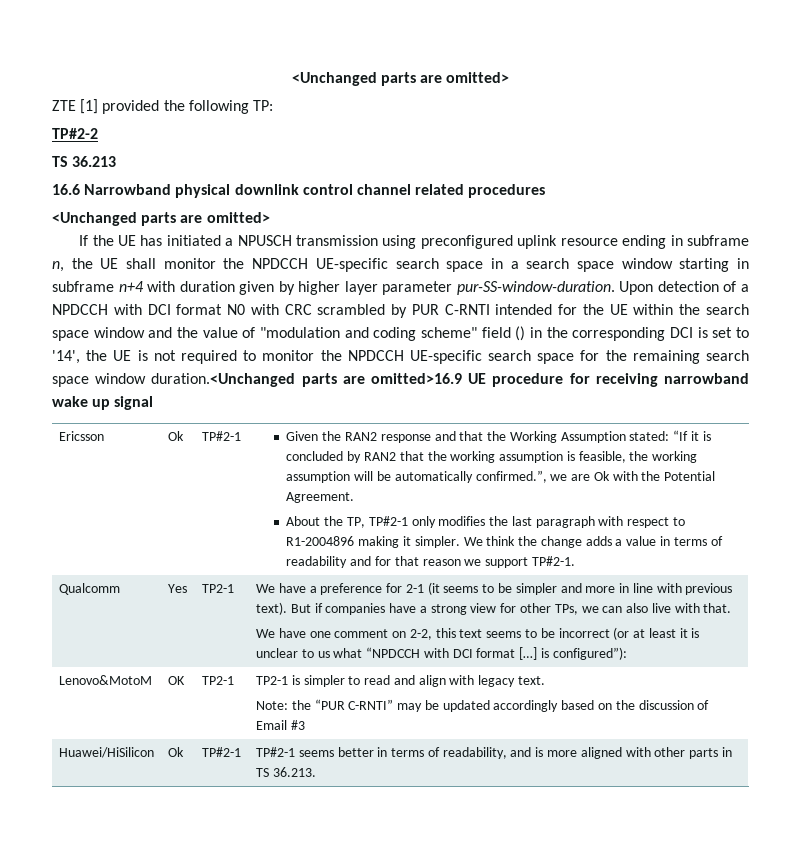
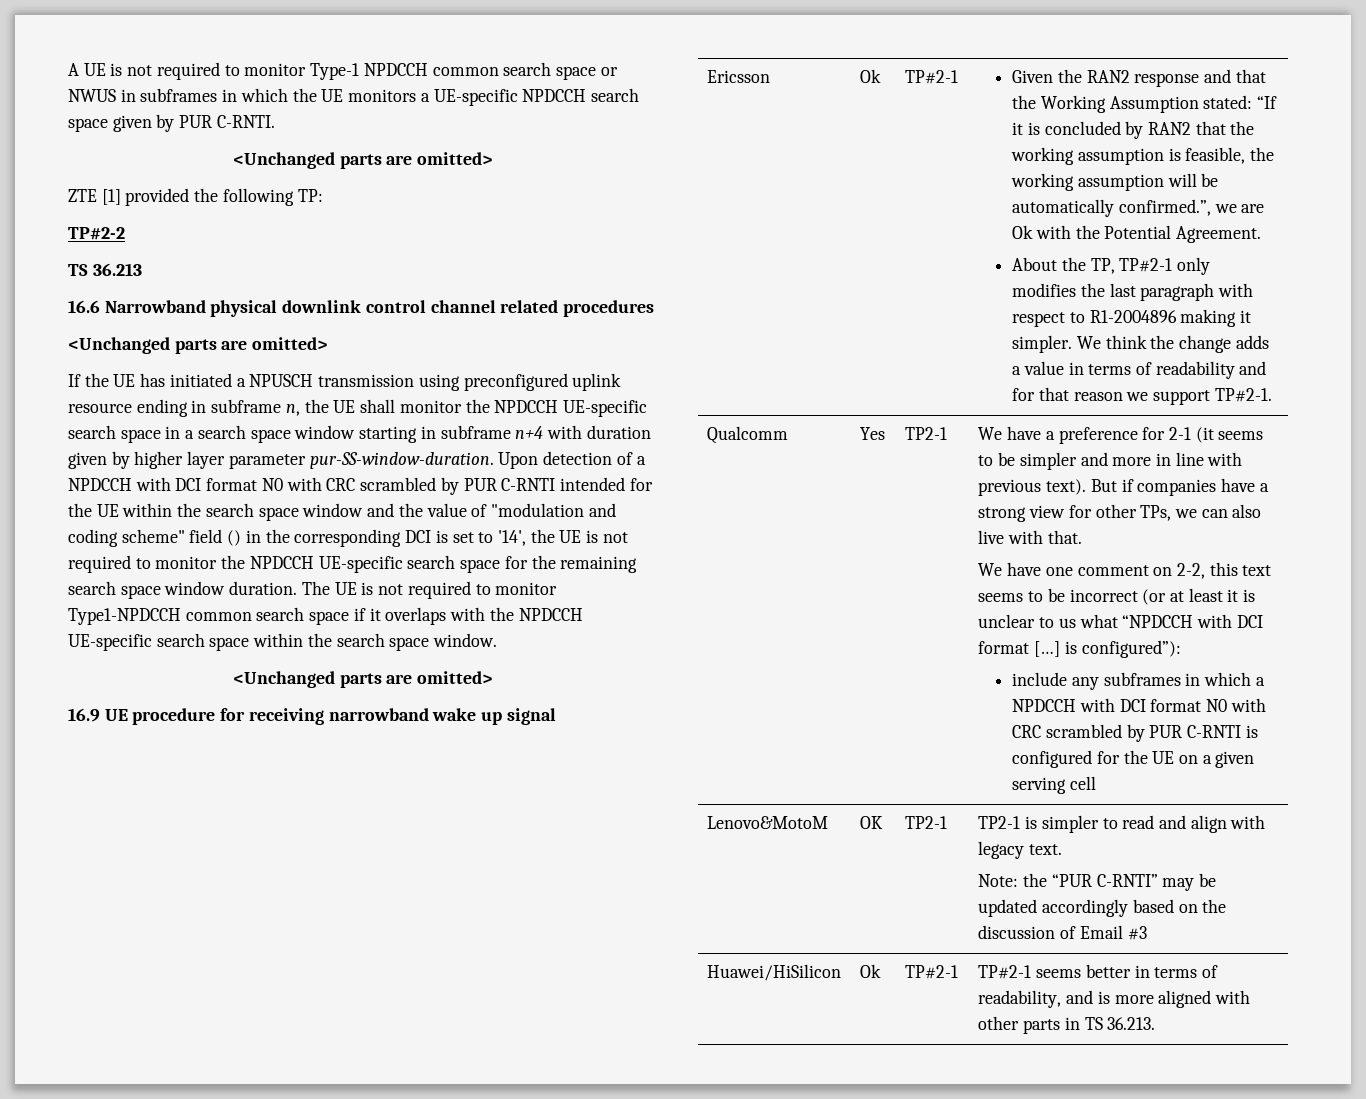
(291, 79) none -> [68,62,618,80] [68,88,639,106] [68,114,275,132] A UE is not required to monitor Type-1 NPDCCH common search space or NWUS in subframes in which the UE monitors a UE-specific NPDCCH search space given by PUR C-RNTI. //
[151,373,462,387] duration.<Unchanged parts are omitted>16.9 -> [229,581,558,599] [68,607,583,625] [68,633,498,651] [232,671,494,688] [68,708,100,722] duration. The UE is not required to monitor Type1-NPDCCH common search space if it overlaps with the NPDCCH UE-specific search space within the search space window. // <Unchanged parts are omitted> // 16.9
(627, 653) none -> [1012,672,1265,690] [1012,698,1266,712] [1012,724,1258,742] [1012,750,1255,768] [1012,776,1096,794] // include any subframes in which a NPDCCH with DCI format N0 with CRC scrambled by PUR C-RNTI is configured for the UE on a given serving cell

